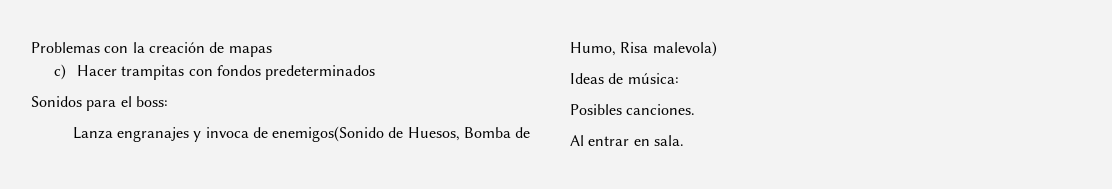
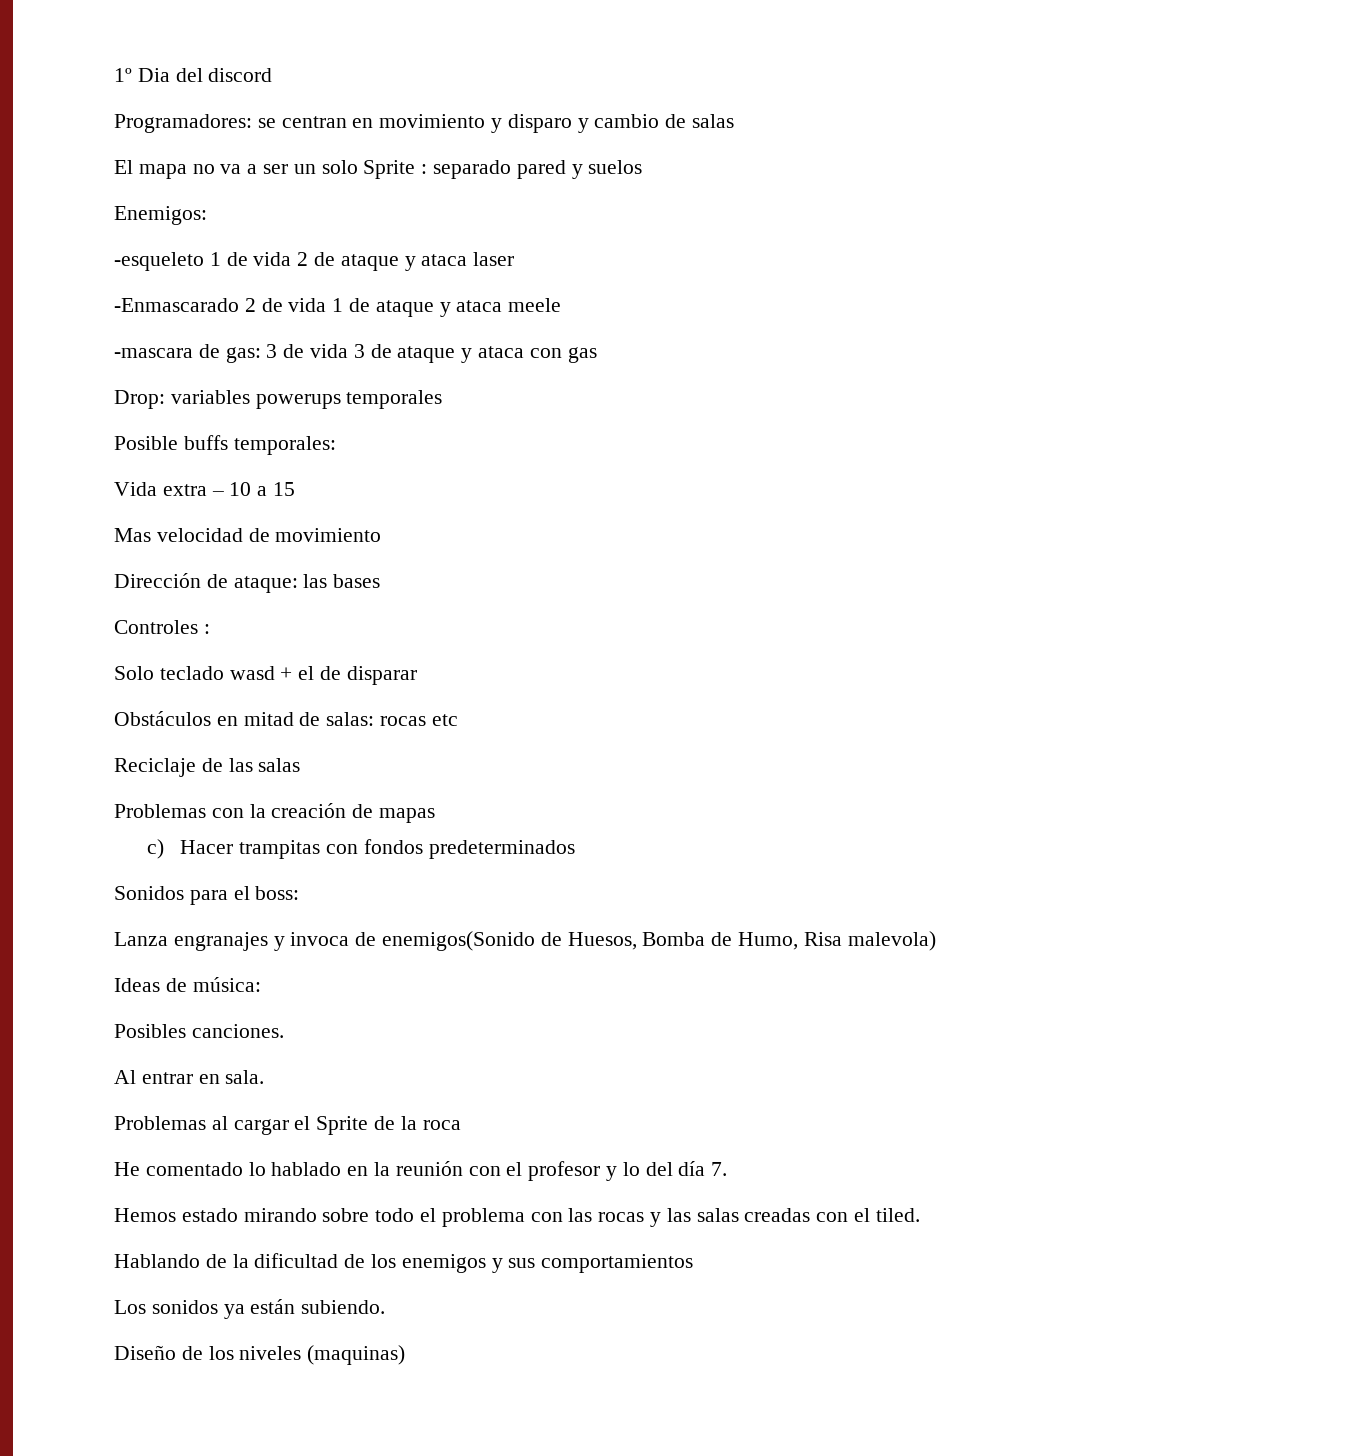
(31, 47) none -> [114,68,273,82] [114,114,735,133] [114,160,643,179] [114,206,207,225] [114,252,515,271] [114,298,562,317] [114,344,597,363] [114,390,443,409] [114,435,336,455] [114,482,296,496] [114,528,382,542] [114,573,381,593] [114,620,210,634] [114,666,417,685] [114,711,458,726] [114,758,301,777] 1º Dia del discord // Programadores: se centran en movimiento y disparo y cambio de salas // El mapa no va a ser un solo Sprite : separado pared y suelos // Enemigos: // -esqueleto 1 de vida 2 de ataque y ataca laser // -Enmascarado 2 de vida 1 de ataque y ataca meele // -mascara de gas: 3 de vida 3 de ataque y ataca con gas // Drop: variables powerups temporales // Posible buffs temporales: // Vida extra – 10 a 15 // Mas velocidad de movimiento // Dirección de ataque: las bases // Controles : // Solo teclado wasd + el de disparar // Obstáculos en mitad de salas: rocas etc // Reciclaje de las salas //
(684, 140) none -> [114,1116,461,1135] [114,1161,728,1181] [114,1208,920,1227] [114,1253,694,1273] [114,1299,386,1319] [114,1345,406,1365] // Problemas al cargar el Sprite de la roca // He comentado lo hablado en la reunión con el profesor y lo del día 7. // Hemos estado mirando sobre todo el problema con las rocas y las salas creadas con el tiled. // Hablando de la dificultad de los enemigos y sus comportamientos // Los sonidos ya están subiendo. // Diseño de los niveles (maquinas)

